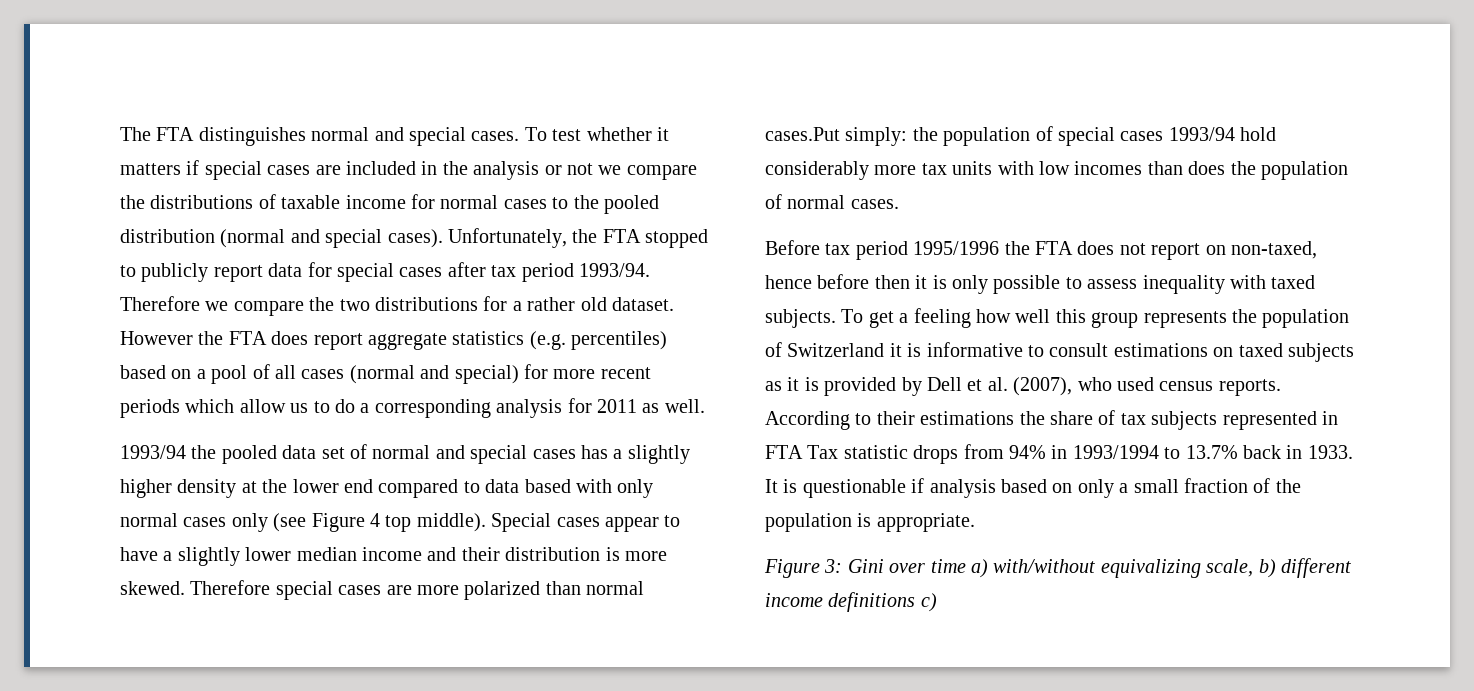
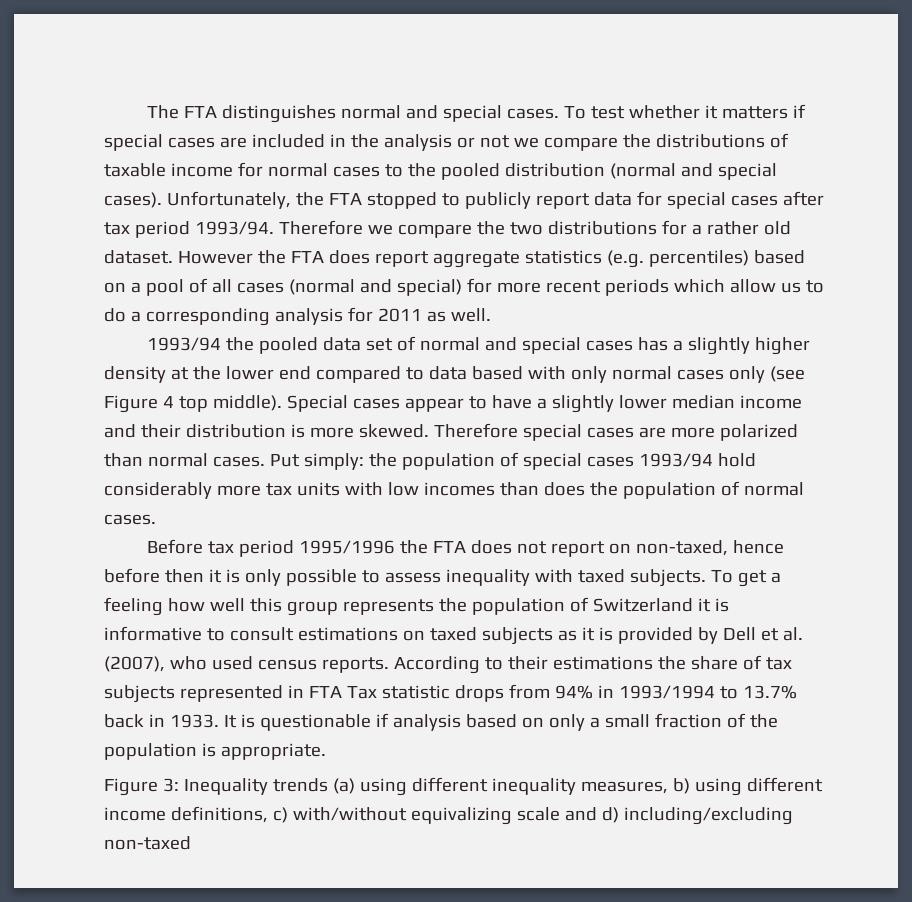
[765,127,840,141] cases.Put -> [212,454,300,467] cases. Put
[847,558,1351,578] [765,592,937,612] Gini over time a) with/without equivalizing scale, b) different income definitions c) -> [183,777,823,796] [104,806,793,825] [104,836,191,850] Inequality trends (a) using different inequality measures, b) using different income definitions, c) with/without equivalizing scale and d) including/excluding non-taxed

